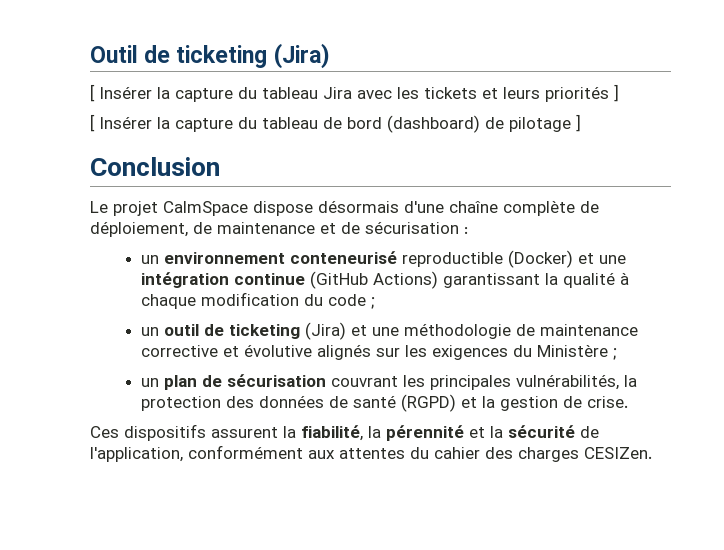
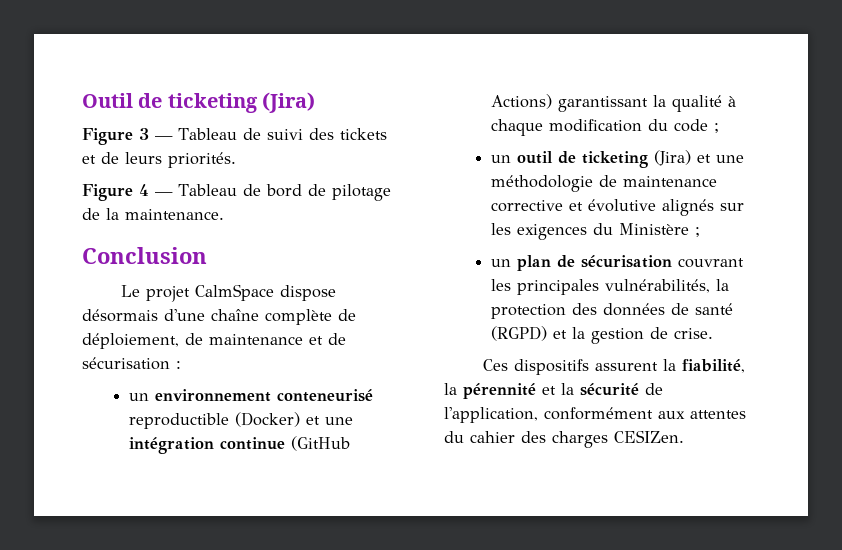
[90,84,619,102] [90,114,318,132] [ Insérer la capture du tableau Jira avec les tickets et leurs priorités ] // [ Insérer la capture du tableau -> [82,128,387,145] [82,152,236,168] [82,184,237,201] Figure 3 — Tableau de suivi des tickets et de leurs priorités. // Figure 4 — Tableau
[387,115,480,133] (dashboard) -> (302, 190) none
[576,114,581,132] ] -> [82,208,224,220] de la maintenance.

